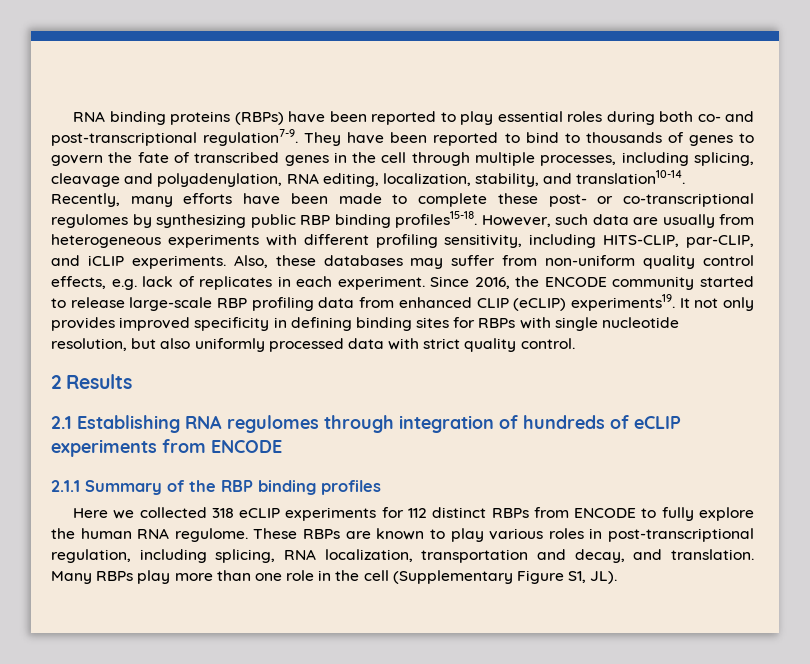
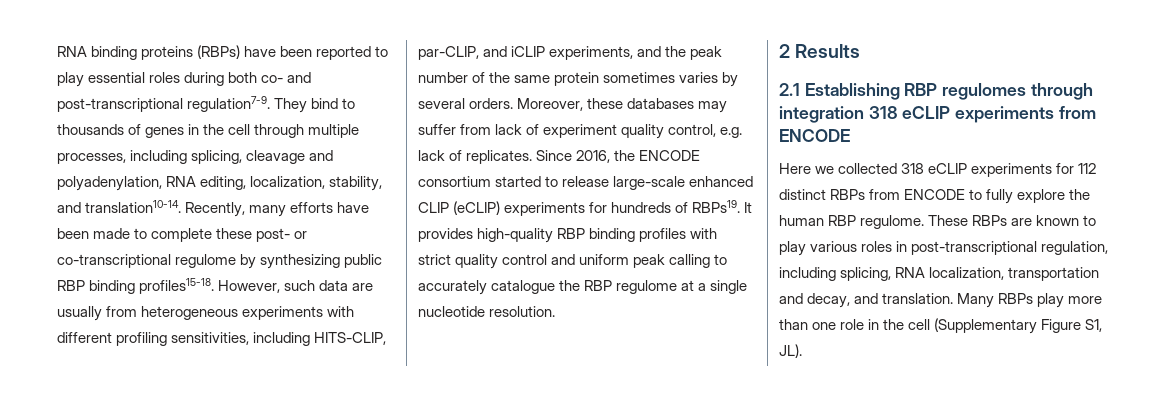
[347,132,520,146] have been reported to -> (308, 105) none
[739,133,755,143] [51,152,329,166] to govern the fate of transcribed genes -> (185, 132) none
[51,214,128,228] regulomes -> [175,254,237,268] regulome
[444,234,523,248] sensitivity, -> [171,332,250,345] sensitivities,
[131,255,268,269] experiments. Also, -> [549,46,723,60] [418,72,739,87] [418,98,584,111] experiments, and the peak number of the same protein sometimes varies by several orders. Moreover,
[545,255,754,269] [51,276,425,290] non-uniform quality control effects, e.g. lack of replicates in each experiment. -> [495,124,743,139] [418,150,533,164] lack of experiment quality control, e.g. lack of replicates.
[612,276,695,290] community -> [418,176,491,187] consortium
[217,294,755,311] [51,317,680,331] [51,338,575,352] RBP profiling data from enhanced CLIP (eCLIP) experiments19. It not only provides improved specificity in defining binding sites for RBPs with single nucleotide resolution, but also uniformly processed data with strict quality control. -> [689,176,754,187] [418,200,753,216] [418,228,718,243] [418,254,728,269] [418,280,748,295] [418,306,556,317] enhanced CLIP (eCLIP) experiments for hundreds of RBPs19. It provides high-quality RBP binding profiles with strict quality control and uniform peak calling to accurately catalogue the RBP regulome at a single nucleotide resolution.
[185,415,222,429] RNA -> [904,83,938,96] RBP
[499,415,629,429] of hundreds of -> [868,106,898,119] 318
[51,480,381,495] // 2.1.1 Summary of the RBP binding profiles -> (850, 135) none
[137,528,170,539] RNA -> [828,215,857,226] RBP

